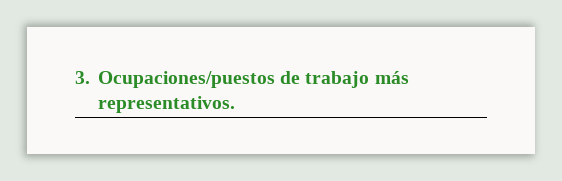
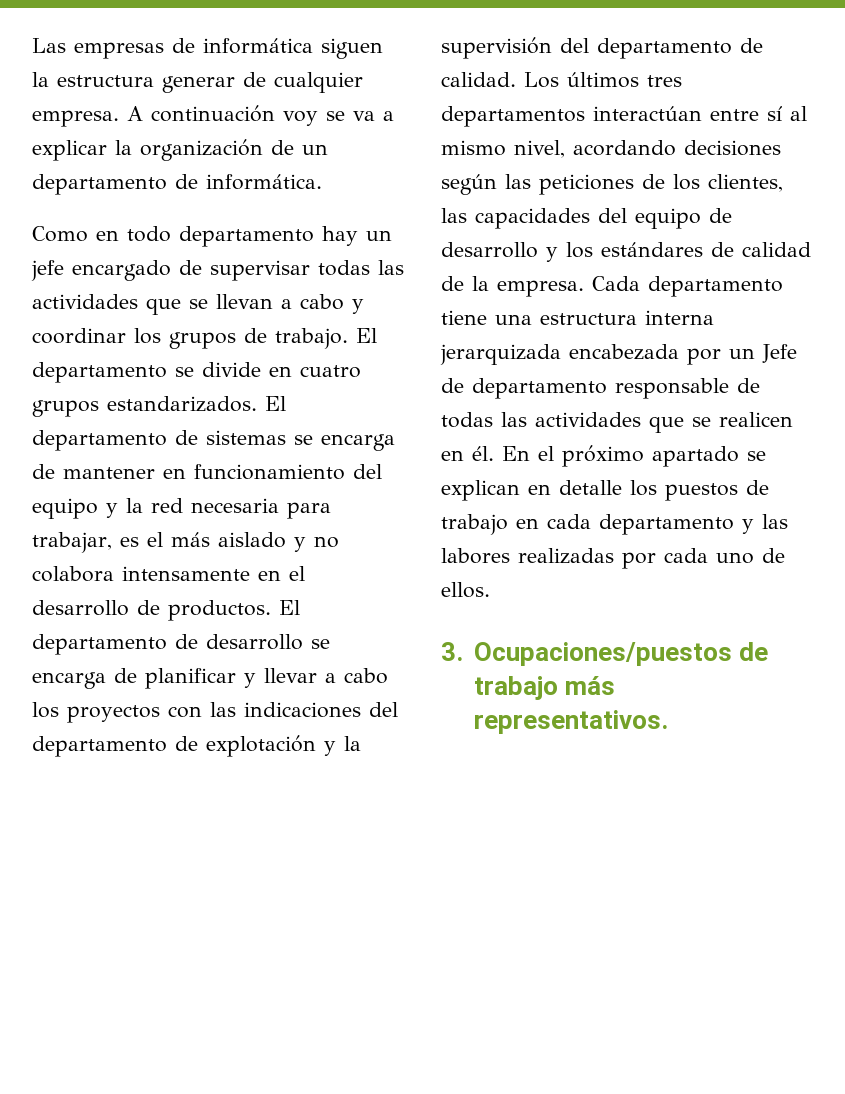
(75, 77) none -> [32,38,383,59] [32,72,363,93] [32,105,394,127] [32,139,328,161] [32,174,322,195] [32,226,392,247] [31,260,404,281] [32,294,364,315] [32,328,377,349] [32,362,361,383] [32,396,286,417] [32,430,395,451] [32,464,382,480] [32,498,331,519] [32,532,339,553] [32,566,305,582] [32,600,300,621] [32,634,330,655] [32,668,388,689] [32,702,398,723] [32,735,361,757] [441,37,763,59] [441,72,682,88] [441,106,807,127] [441,140,781,158] [441,174,783,195] [441,208,732,229] [441,242,811,262] [441,276,783,297] [441,310,714,325] [440,344,797,365] [441,378,760,399] [441,412,793,433] [441,445,766,467] [441,480,769,501] [441,514,788,535] [441,548,785,569] [441,582,490,598] Las empresas de informática siguen la estructura generar de cualquier empresa. A continuación voy se va a explicar la organización de un departamento de informática. // Como en todo departamento hay un jefe encargado de supervisar todas las actividades que se llevan a cabo y coordinar los grupos de trabajo. El departamento se divide en cuatro grupos estandarizados. El departamento de sistemas se encarga de mantener en funcionamiento del equipo y la red necesaria para trabajar, es el más aislado y no colabora intensamente en el desarrollo de productos. El departamento de desarrollo se encarga de planificar y llevar a cabo los proyectos con las indicaciones del departamento de explotación y la supervisión del departamento de calidad. Los últimos tres departamentos interactúan entre sí al mismo nivel, acordando decisiones según las peticiones de los clientes, las capacidades del equipo de desarrollo y los estándares de calidad de la empresa. Cada departamento tiene una estructura interna jerarquizada encabezada por un Jefe de departamento responsable de todas las actividades que se realicen en él. En el próximo apartado se explican en detalle los puestos de trabajo en cada departamento y las labores realizadas por cada uno de ellos. //

